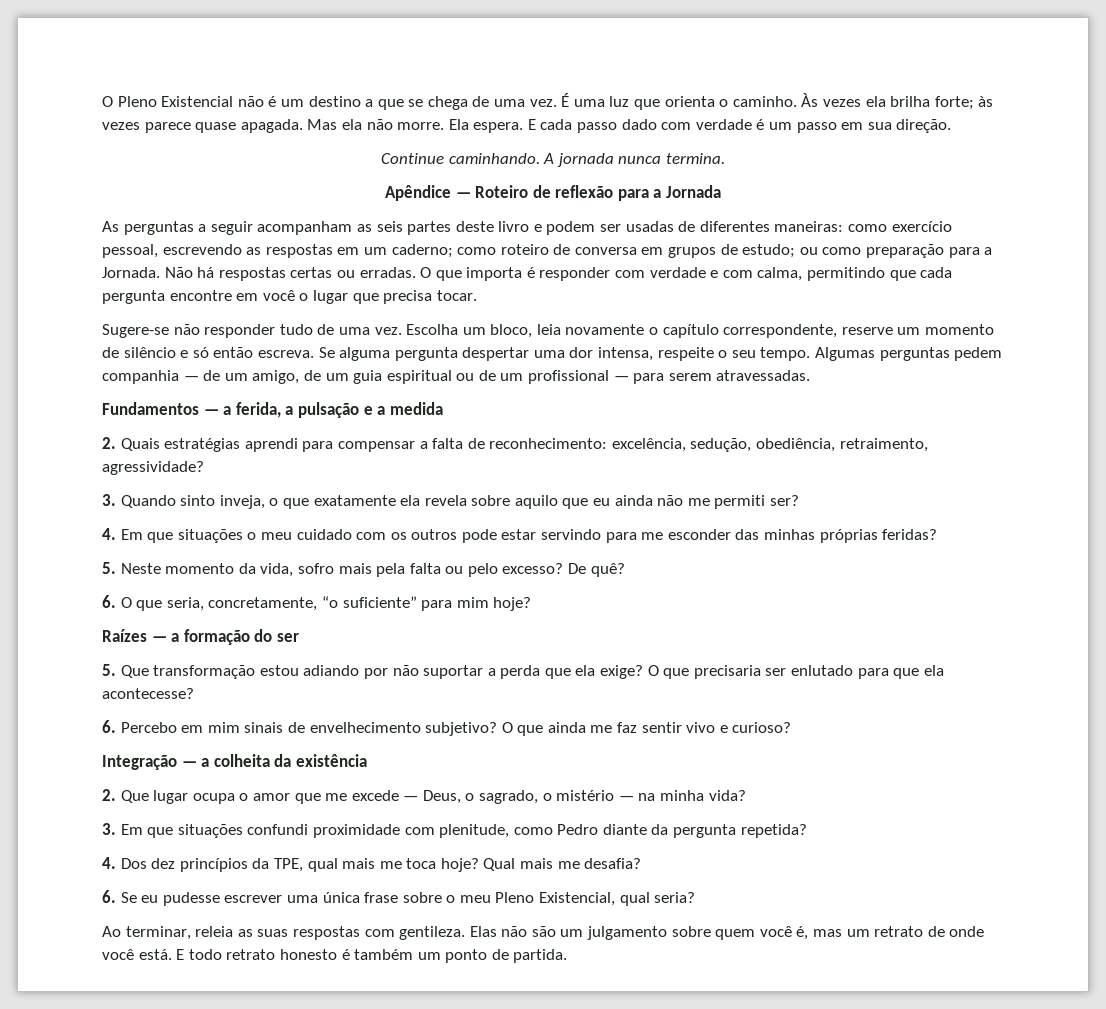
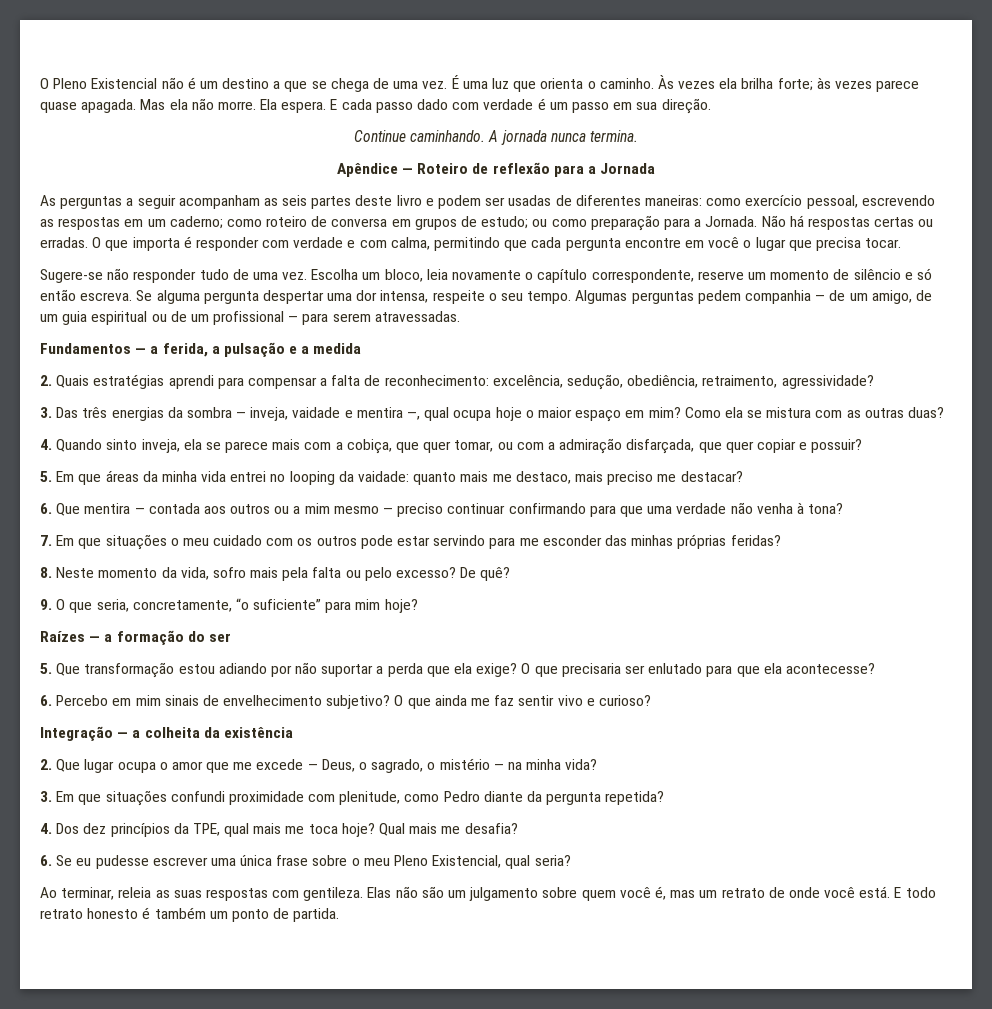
[120,495,800,509] [102,528,116,540] Quando sinto inveja, o que exatamente ela revela sobre aquilo que eu ainda não me permiti ser? // 4. -> [56,407,944,422] [40,438,863,454] [40,470,743,485] [40,502,844,517] [40,535,52,546] Das três energias da sombra — inveja, vaidade e mentira —, qual ocupa hoje o maior espaço em mim? Como ela se mistura com as outras duas? // 4. Quando sinto inveja, ela se parece mais com a cobiça, que quer tomar, ou com a admiração disfarçada, que quer copiar e possuir? // 5. Em que áreas da minha vida entrei no looping da vaidade: quanto mais me destaco, mais preciso me destacar? // 6. Que mentira — contada aos outros ou a mim mesmo — preciso continuar confirmando para que uma verdade não venha à tona? // 7.
[102,562,116,574] 5. -> [40,567,52,578] 8.
[102,595,116,608] 6. -> [40,599,52,610] 9.

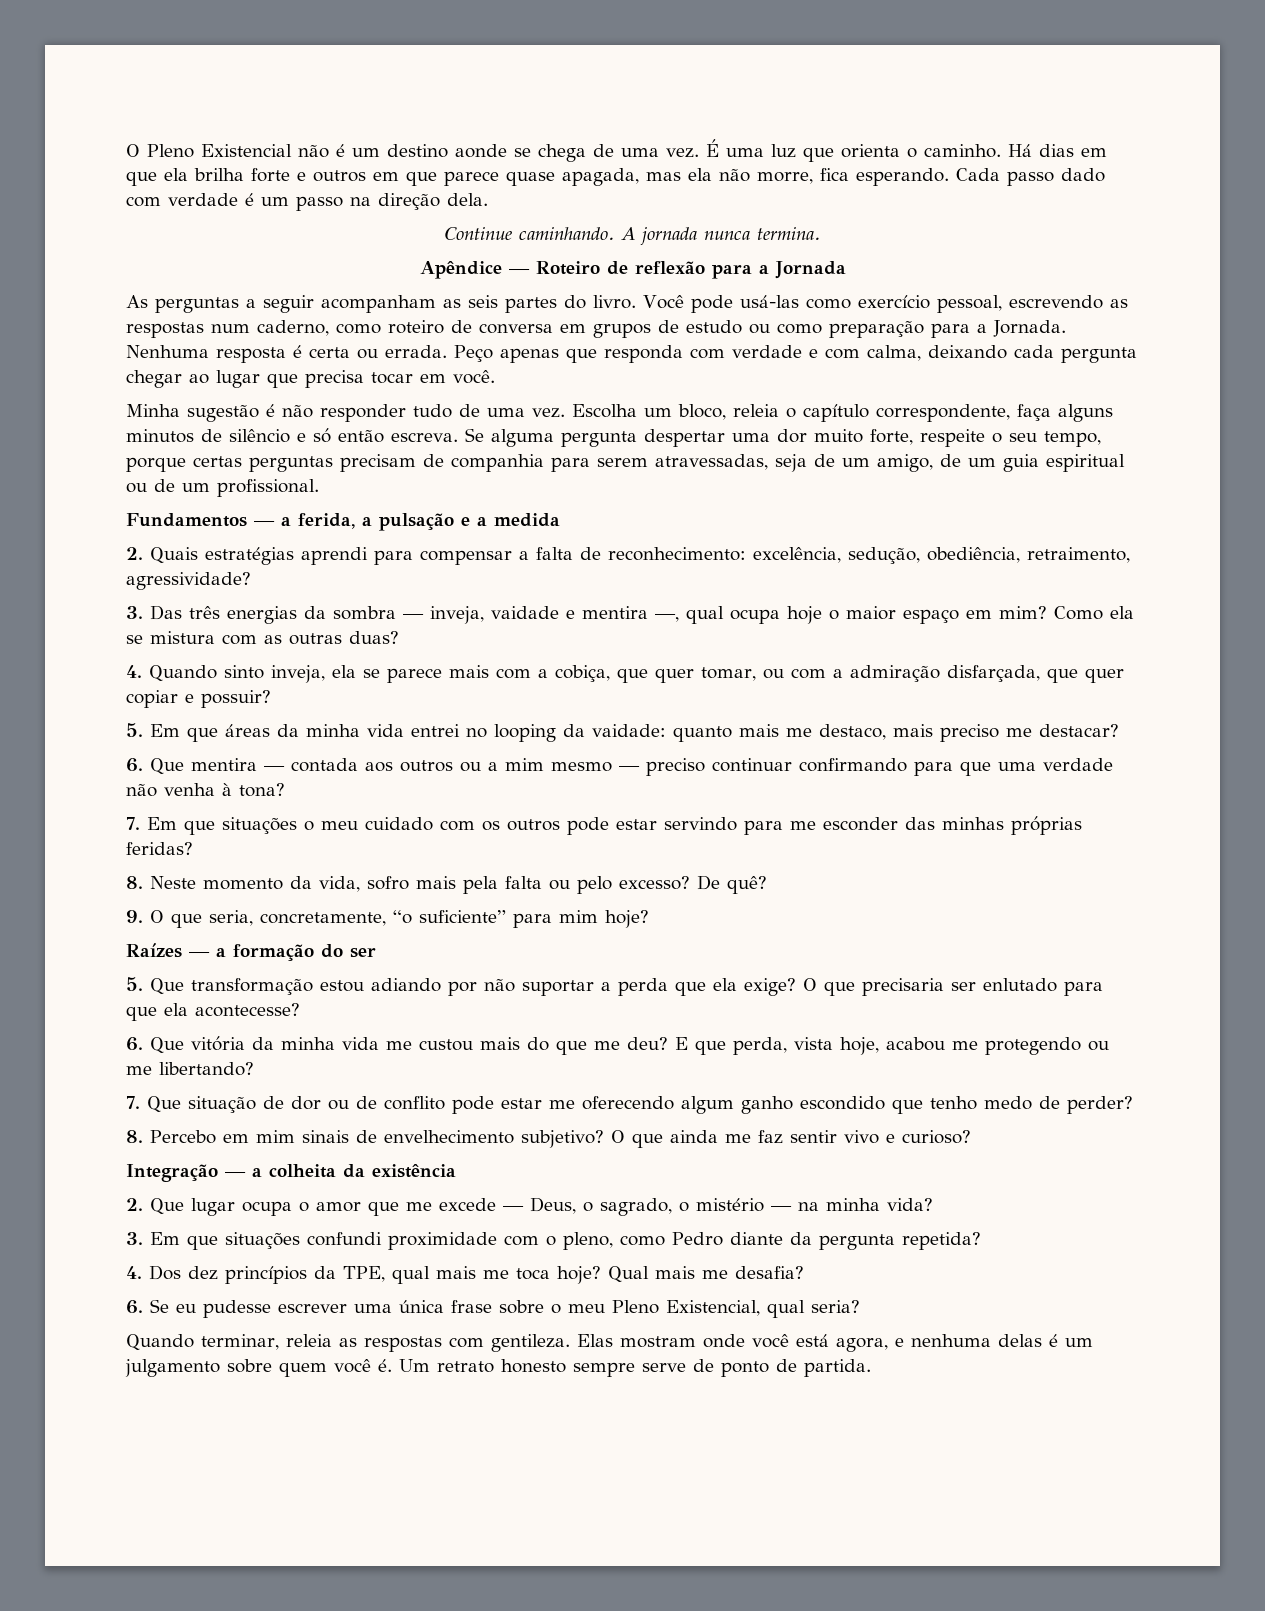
[273,81,308,92] a que -> [455,144,507,158] aonde
[657,75,920,92] [40,98,372,113] Às vezes ela brilha forte; às vezes parece quase apagada. Mas ela não morre. Ela espera. E cada -> [1008,144,1107,157] [126,168,1000,186] Há dias em que ela brilha forte e outros em que parece quase apagada, mas ela não morre, fica esperando. Cada
[613,98,711,114] em sua direção. -> [350,193,488,210] na direção dela.
[355,195,702,209] deste livro e podem ser usadas de diferentes maneiras: -> [564,295,799,313] do livro. Você pode usá-las
[124,216,223,229] em um caderno; -> [211,320,329,336] num caderno,
[481,216,529,229] estudo; -> [686,320,742,334] estudo
[761,215,934,230] [40,236,259,251] Não há respostas certas ou erradas. O que importa é responder -> [126,345,683,363] Nenhuma resposta é certa ou errada. Peço apenas que responda
[434,237,902,251] [40,269,103,283] permitindo que cada pergunta encontre em você o lugar que precisa tocar. // Sugere-se -> [928,345,1137,363] [126,370,495,388] [126,404,275,422] deixando cada pergunta chegar ao lugar que precisa tocar em você. // Minha sugestão é
[426,269,522,280] leia novamente -> [733,404,779,417] releia
[697,270,830,280] reserve um momento -> [1017,404,1113,422] [126,429,194,443] faça alguns minutos
[380,290,429,303] intensa, -> [814,429,913,445] muito forte,
[527,290,826,304] tempo. Algumas perguntas pedem companhia — -> [1044,431,1101,447] [126,454,807,472] tempo, porque certas perguntas precisam de companhia para serem atravessadas, seja
[213,311,460,325] profissional — para serem atravessadas. -> [217,479,319,497] profissional.
(52, 700) none -> [150,1036,1109,1055] [126,1062,254,1076] [126,1096,1133,1114] [126,1130,143,1143] Que vitória da minha vida me custou mais do que me deu? E que perda, vista hoje, acabou me protegendo ou me libertando? // 7. Que situação de dor ou de conflito pode estar me oferecendo algum ganho escondido que tenho medo de perder? // 8.
[339,791,401,805] plenitude, -> [546,1232,613,1250] o pleno,
[40,887,57,898] Ao -> [126,1334,194,1351] Quando
[173,890,202,898] suas -> (357, 1342) none
[395,886,444,898] não são -> [619,1334,1058,1352] mostram onde você está agora, e nenhuma delas é
[654,886,936,900] [40,907,228,919] é, mas um retrato de onde você está. E todo retrato honesto é também um -> [378,1359,714,1377] é. Um retrato honesto sempre serve de

